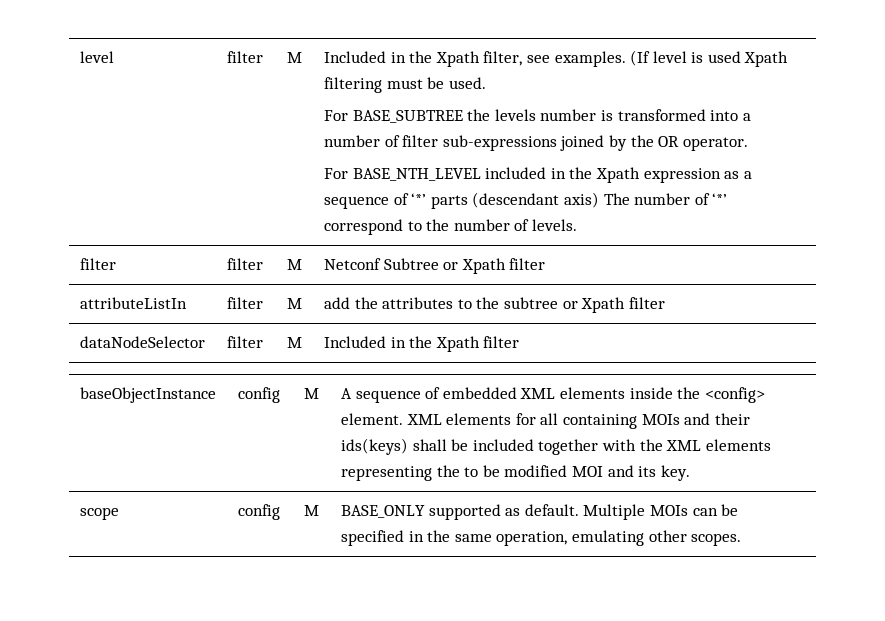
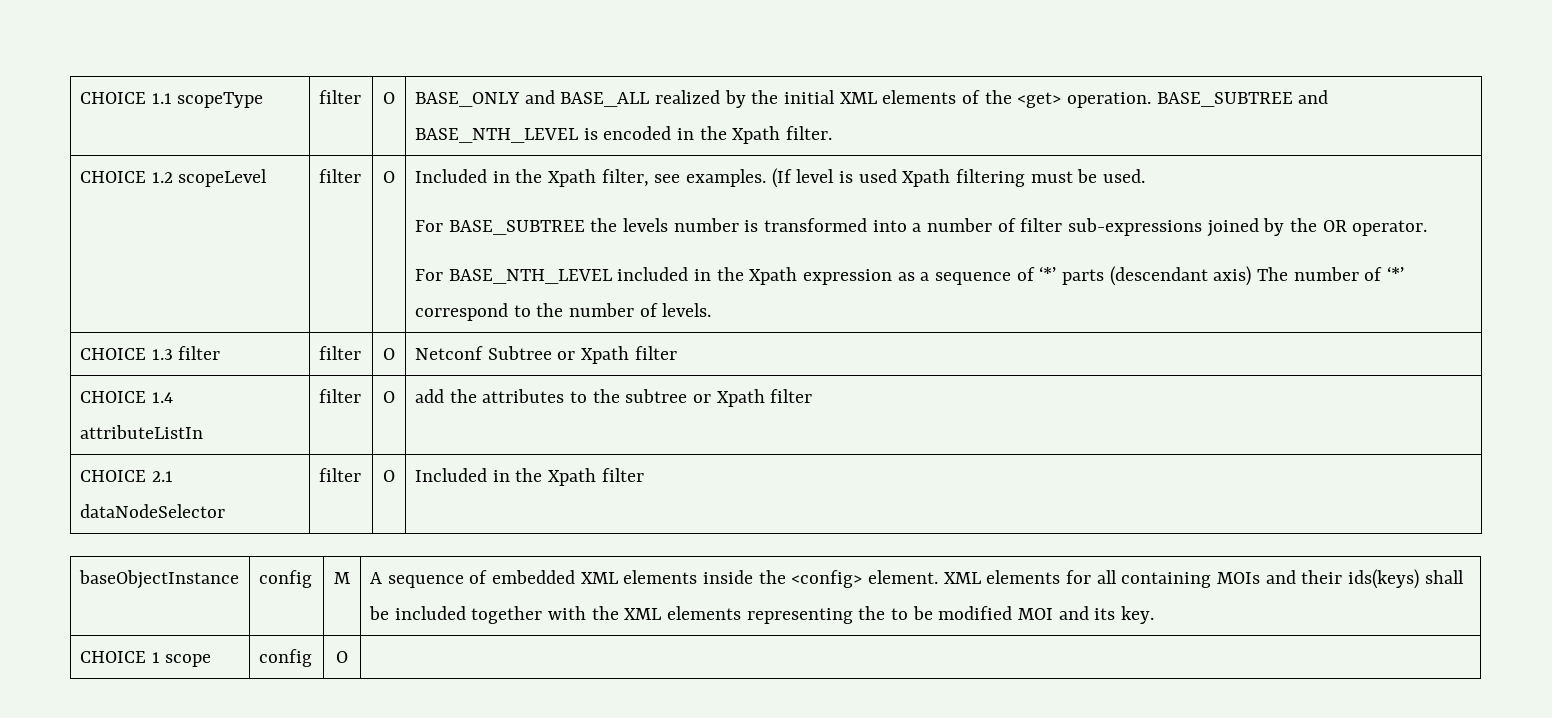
[79,51,114,63] [226,51,263,63] [287,52,302,63] level | filter | M -> [79,92,264,108] [318,90,361,104] [383,92,395,104] [414,90,1329,108] [414,126,832,144] [79,169,268,187] [318,169,361,183] [383,171,395,183] CHOICE 1.1 scopeType | filter | O | BASE_ONLY and BASE_ALL realized by the initial XML elements of the <get> operation. BASE_SUBTREE and BASE_NTH_LEVEL is encoded in the Xpath filter. // CHOICE 1.2 scopeLevel | filter | O
(577, 225) none -> [79,348,173,360] CHOICE 1.3
[287,259,302,270] M -> [383,348,395,360] O
(546, 264) none -> [79,391,173,403] CHOICE 1.4
[287,298,302,309] M -> [383,391,395,403] O
(665, 303) none -> [79,470,173,482] CHOICE 2.1
[287,337,302,348] M -> [383,470,395,482] O
(690, 473) none -> [79,651,160,663] CHOICE 1
[304,505,319,516] [340,504,739,520] [340,530,742,546] M | BASE_ONLY supported as default. Multiple MOIs can be specified in the same operation, emulating other scopes. -> [336,651,348,663] O |

